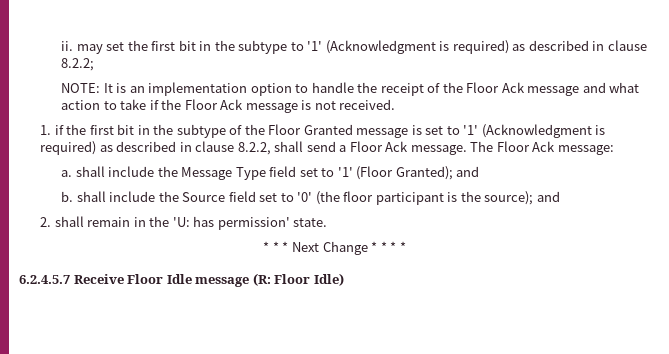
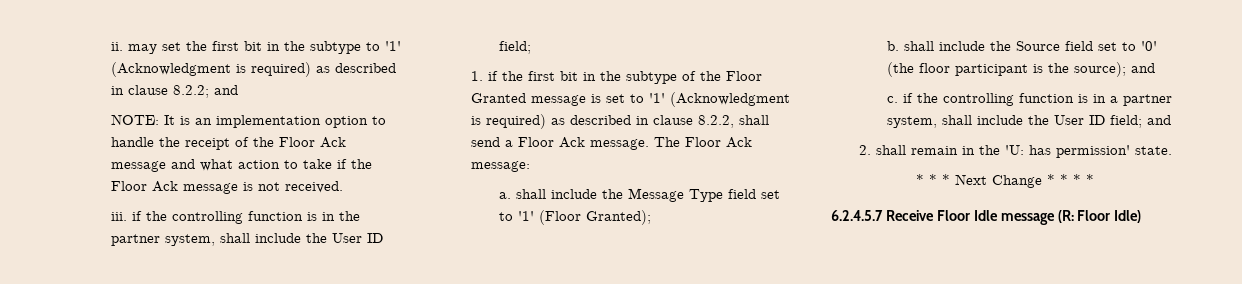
(95, 64) none -> [213,85,238,95] and
(396, 104) none -> [110,211,360,224] [110,233,383,246] [498,41,531,54] // iii. if the controlling function is in the partner system, shall include the User ID field;
[456,166,480,177] and -> (651, 217) none
(560, 196) none -> [886,93,1172,106] [886,115,1171,128] // c. if the controlling function is in a partner system, shall include the User ID field; and

